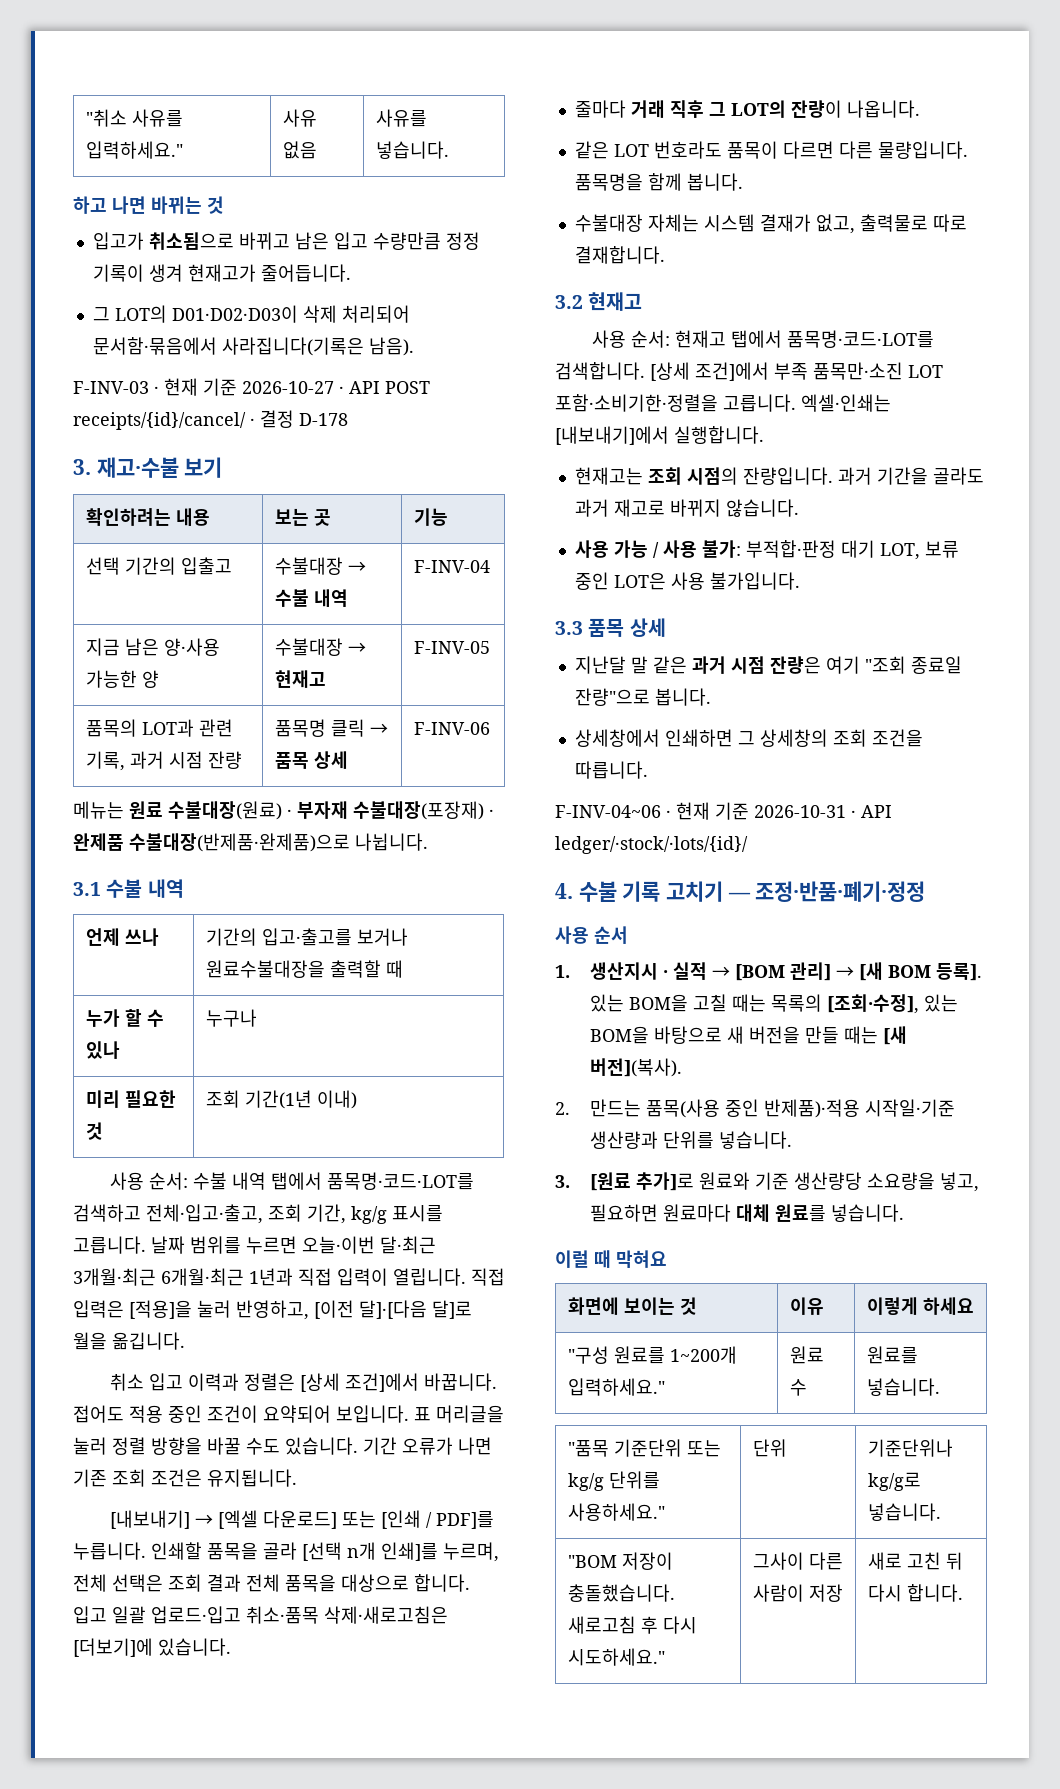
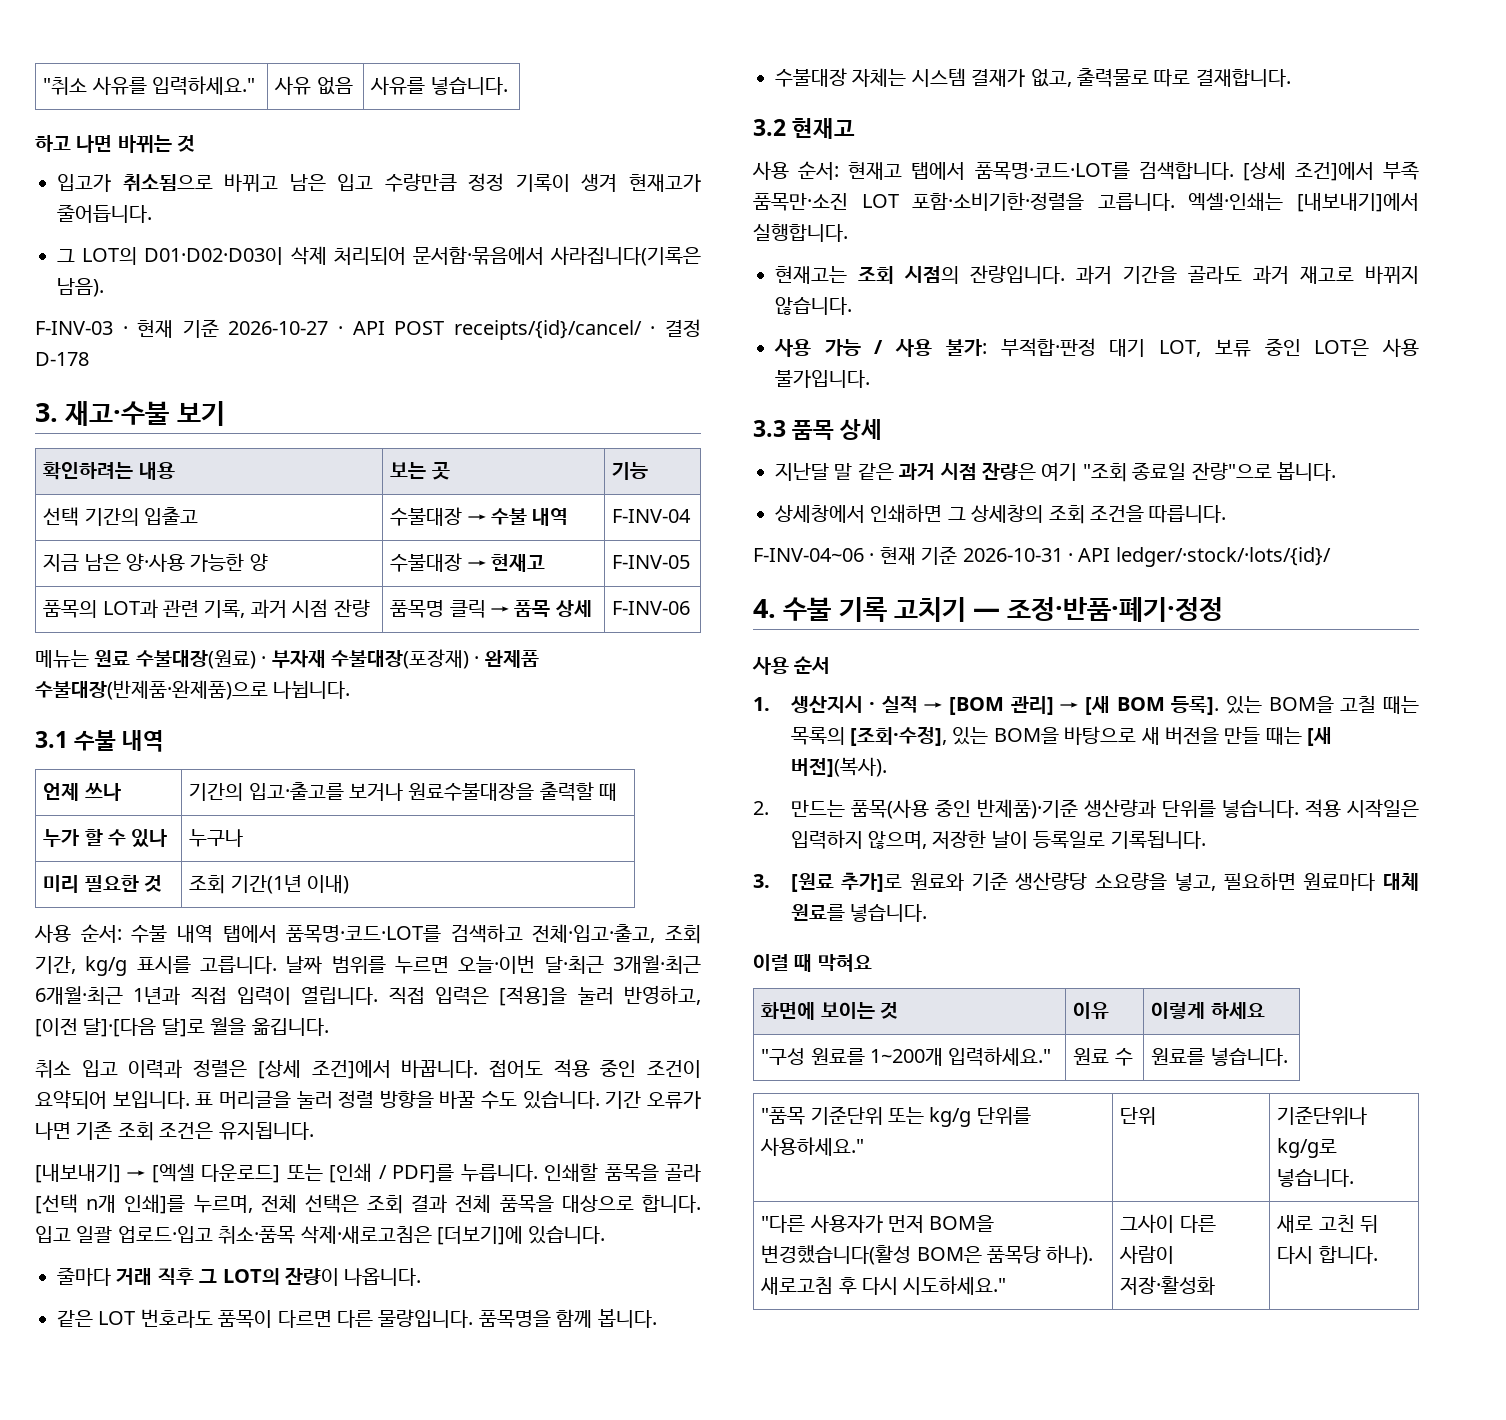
[763,1099,955,1118] 반제품)·적용 시작일·기준 -> [976,799,1078,819] 반제품)·기준
(792, 1140) none -> [1304,799,1419,818] [790,830,1206,849] 적용 시작일은 입력하지 않으며, 저장한 날이 등록일로 기록됩니다.
[567,1552,673,1570] [567,1584,675,1602] "BOM 저장이 충돌했습니다. -> [761,1214,995,1233] [761,1245,1094,1265] "다른 사용자가 먼저 BOM을 변경했습니다(활성 BOM은 품목당 하나).
[808,1584,843,1602] 저장 -> [1120,1276,1216,1295] 저장·활성화

